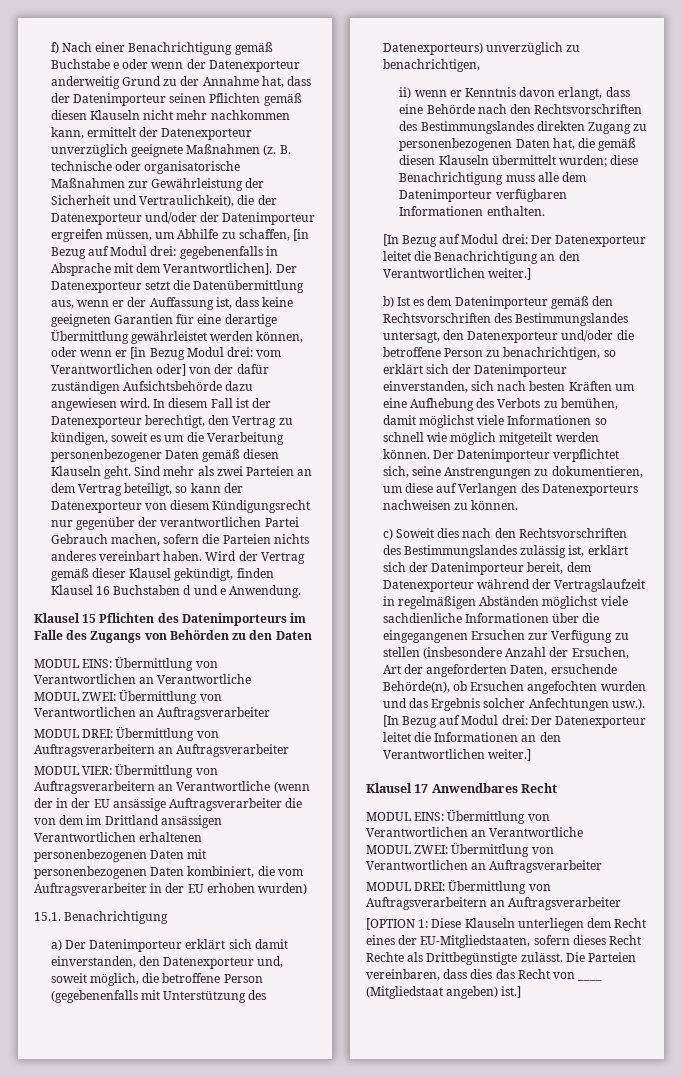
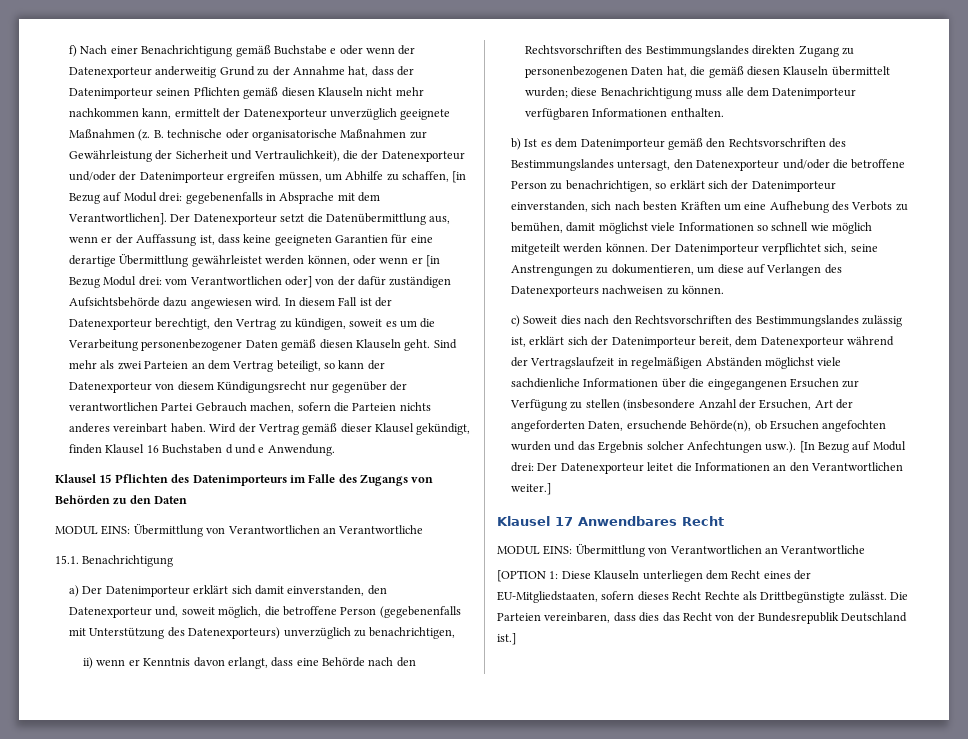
[34,690,222,704] [34,707,271,720] [34,727,219,741] [34,744,290,757] [34,764,218,778] [34,781,310,794] [34,798,303,811] [34,815,222,828] [34,832,203,842] [34,849,207,862] [34,866,303,879] [34,883,308,896] // MODUL ZWEI: Übermittlung von Verantwortlichen an Auftragsverarbeiter // MODUL DREI: Übermittlung von Auftragsverarbeitern an Auftragsverarbeiter // MODUL VIER: Übermittlung von Auftragsverarbeitern an Verantwortliche (wenn der in der EU ansässige Auftragsverarbeiter die von dem im Drittland ansässigen Verantwortlichen erhaltenen personenbezogenen Daten mit personenbezogenen Daten kombiniert, die vom Auftragsverarbeiter in der EU erhoben wurden) -> (424, 529) none
[382,234,647,247] [382,251,580,264] [382,268,531,280] // [In Bezug auf Modul drei: Der Datenexporteur leitet die Benachrichtigung an den Verantwortlichen weiter.] -> (724, 112) none
[366,843,554,857] [366,860,603,873] [366,880,551,894] [366,897,622,910] // MODUL ZWEI: Übermittlung von Verantwortlichen an Auftragsverarbeiter // MODUL DREI: Übermittlung von Auftragsverarbeitern an Auftragsverarbeiter -> (866, 549) none
[577,979,603,981] [366,986,499,999] ____ (Mitgliedstaat angeben) -> [737,612,908,624] der Bundesrepublik Deutschland

